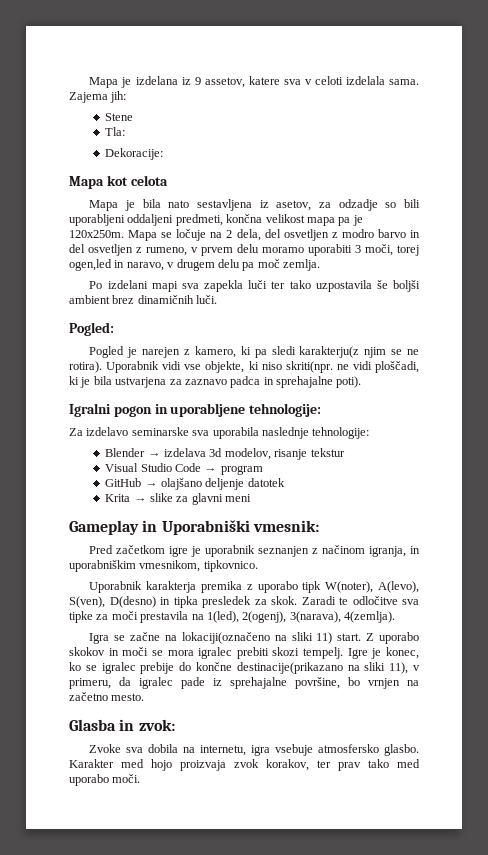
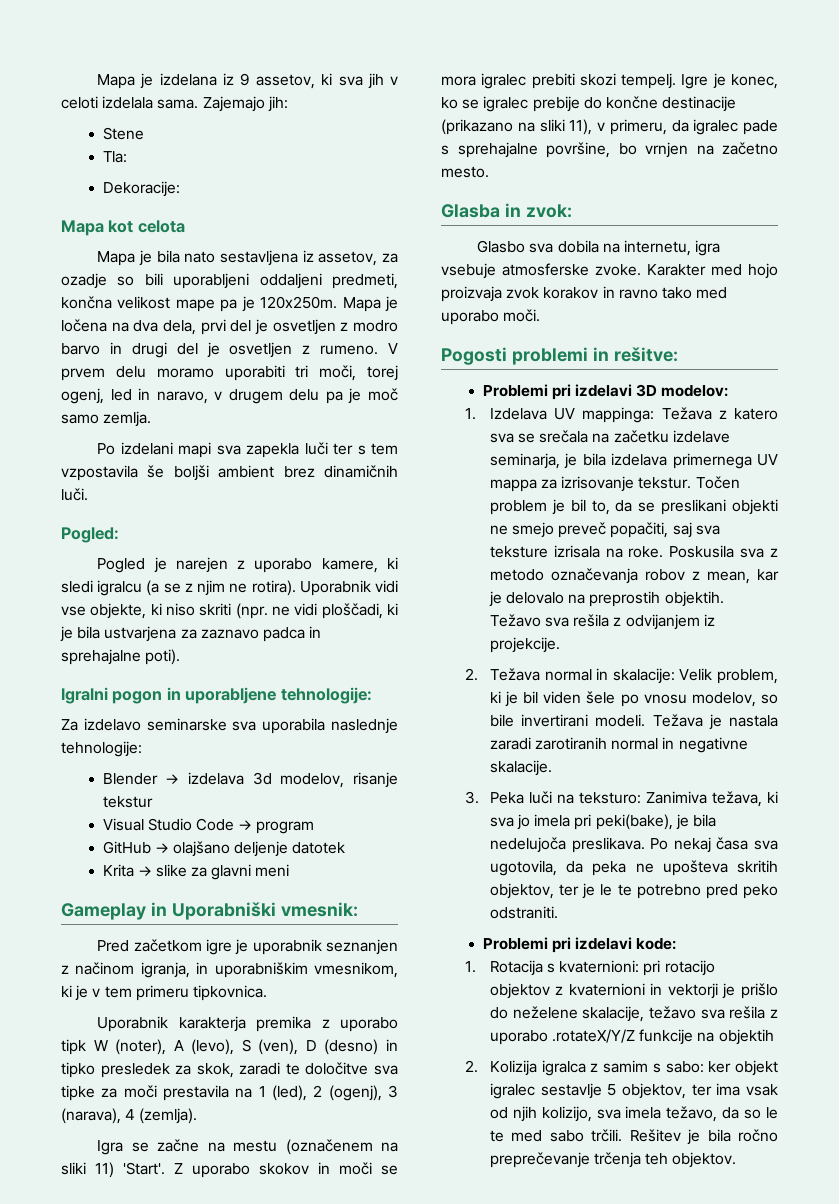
[248,76,301,85] katere sva -> [321,73,384,89] ki sva jih
[69,92,108,103] Zajema -> [202,96,265,112] Zajemajo
[276,199,378,211] asetov, za odzadje -> [318,251,398,266] [61,273,107,289] assetov, za ozadje
[306,217,335,226] mapa -> [175,299,215,312] mape
[161,229,281,241] se ločuje na 2 dela, del -> [385,296,398,312] [61,319,268,335] je ločena na dva dela, prvi del je
[69,244,198,256] del osvetljen z rumeno, v -> [131,342,398,358] drugi del je osvetljen z rumeno. V
[355,245,361,253] 3 -> [295,365,309,378] tri
[69,259,112,271] ogen,led -> [61,388,132,404] ogenj, led
[257,259,280,268] moč -> [348,388,398,404] [61,414,99,424] je moč samo
[289,280,372,292] tako uzpostavila -> [357,443,398,455] [61,465,138,481] s tem vzpostavila
[194,346,403,358] kamero, ki pa sledi karakterju(z njim se -> [254,557,398,573] [61,580,226,596] uporabo kamere, ki sledi igralcu (a se z njim
[285,361,333,373] skriti(npr. -> [199,603,268,619] skriti (npr.
[203,560,258,572] tipkovnico. -> [61,985,267,1001] ki je v tem primeru tipkovnica.
[325,581,419,593] [69,596,398,608] W(noter), A(levo), S(ven), D(desno) in tipka presledek za skok. Zaradi te odločitve -> [93,1039,398,1055] [61,1062,369,1078] W (noter), A (levo), S (ven), D (desno) in tipko presledek za skok, zaradi te določitve
[206,611,395,623] 1(led), 2(ogenj), 3(narava), 4(zemlja). -> [258,1085,398,1101] [61,1108,198,1124] 1 (led), 2 (ogenj), 3 (narava), 4 (zemlja).
[181,632,270,644] lokaciji(označeno -> [233,1139,373,1155] mestu (označenem
[337,633,362,641] start. -> [123,1162,165,1175] 'Start'.
[236,662,343,674] destinacije(prikazano -> [662,96,737,112] [441,119,513,135] destinacije (prikazano
[213,678,222,686] iz -> [441,145,449,155] s
[89,744,122,753] Zvoke -> [477,240,526,253] Glasbo
[318,744,419,756] atmosfersko glasbo. -> [502,263,641,276] atmosferske zvoke.
[266,759,361,771] korakov, ter prav -> [543,286,658,299] korakov in ravno
(141, 778) none -> [441,347,678,365] [482,384,729,400] [465,407,778,423] [489,430,730,443] [489,453,778,469] [489,476,740,492] [489,499,778,515] [489,522,720,538] [489,545,778,558] [489,568,779,584] [488,591,724,607] [489,614,715,630] [489,637,560,653] [465,668,778,684] [489,691,778,707] [489,714,778,730] [489,737,748,753] [489,760,552,776] [465,791,778,807] [489,814,717,830] [489,837,778,853] [489,860,778,876] [489,883,778,899] [489,906,558,919] [482,937,677,953] [465,960,715,976] [489,983,778,999] [489,1006,778,1022] [489,1029,774,1045] [465,1060,778,1076] [489,1083,778,1099] [489,1106,778,1122] [489,1129,778,1145] [489,1152,737,1168] // Pogosti problemi in rešitve: // Problemi pri izdelavi 3D modelov: // 1. Izdelava UV mappinga: Težava z katero sva se srečala na začetku izdelave seminarja, je bila izdelava primernega UV mappa za izrisovanje tekstur. Točen problem je bil to, da se preslikani objekti ne smejo preveč popačiti, saj sva teksture izrisala na roke. Poskusila sva z metodo označevanja robov z mean, kar je delovalo na preprostih objektih. Težavo sva rešila z odvijanjem iz projekcije. // 2. Težava normal in skalacije: Velik problem, ki je bil viden šele po vnosu modelov, so bile invertirani modeli. Težava je nastala zaradi zarotiranih normal in negativne skalacije. // 3. Peka luči na teksturo: Zanimiva težava, ki sva jo imela pri peki(bake), je bila nedelujoča preslikava. Po nekaj časa sva ugotovila, da peka ne upošteva skritih objektov, ter je le te potrebno pred peko odstraniti. // Problemi pri izdelavi kode: // 1. Rotacija s kvaternioni: pri rotacijo objektov z kvaternioni in vektorji je prišlo do neželene skalacije, težavo sva rešila z uporabo .rotateX/Y/Z funkcije na objektih // 2. Kolizija igralca z samim s sabo: ker objekt igralec sestavlje 5 objektov, ter ima vsak od njih kolizijo, sva imela težavo, da so le te med sabo trčili. Rešitev je bila ročno preprečevanje trčenja teh objektov.

